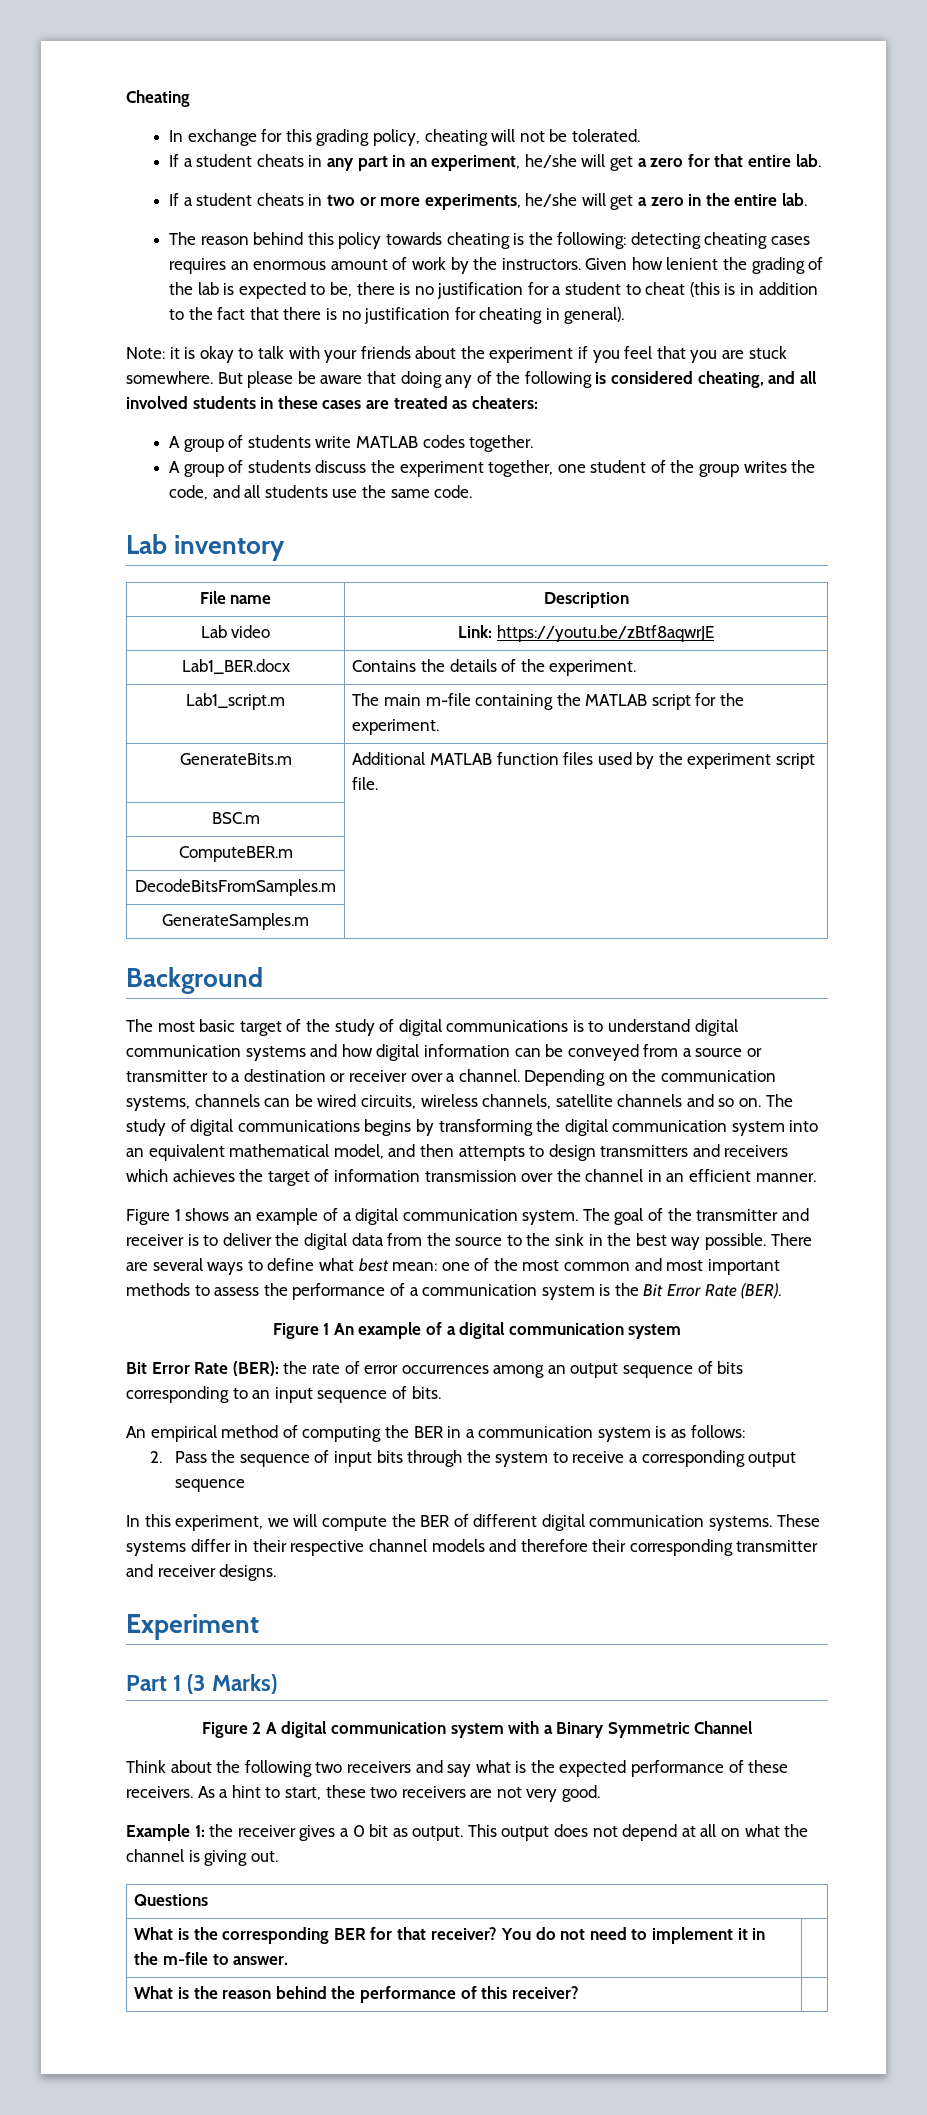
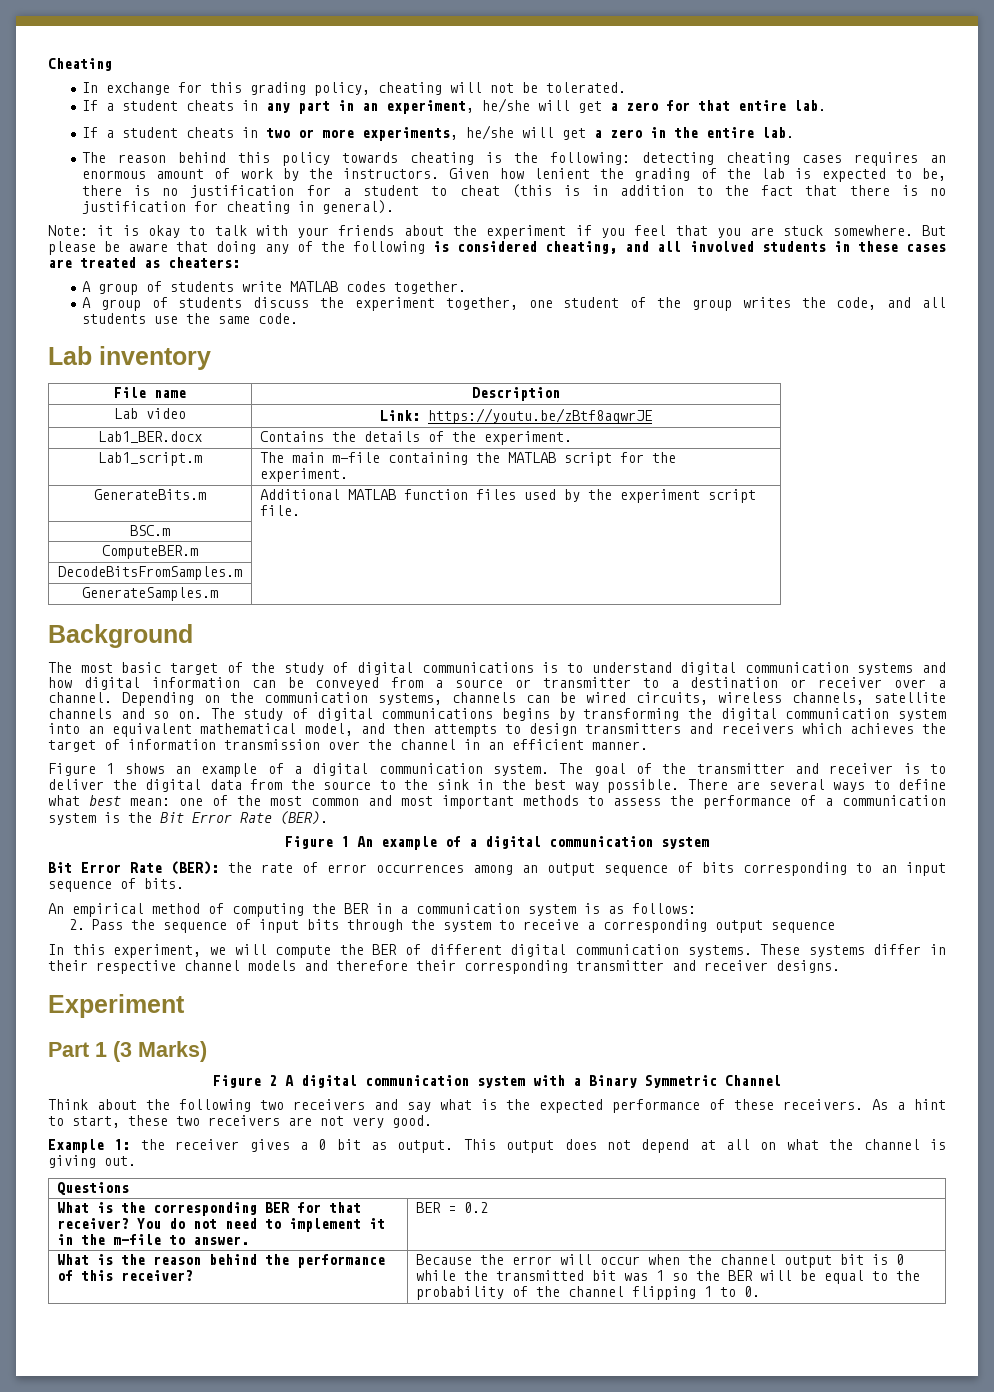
(289, 1960) none -> [416,1202,489,1213] BER = 0.2
(579, 1992) none -> [416,1254,905,1268] [416,1270,921,1284] [416,1286,761,1300] Because the error will occur when the channel output bit is 0 while the transmitted bit was 1 so the BER will be equal to the probability of the channel flipping 1 to 0.

